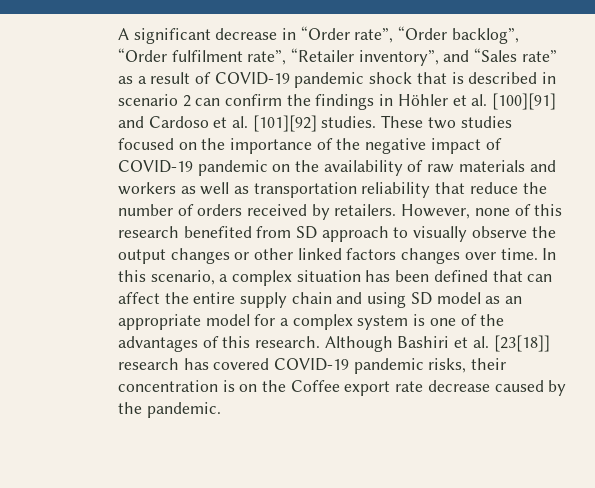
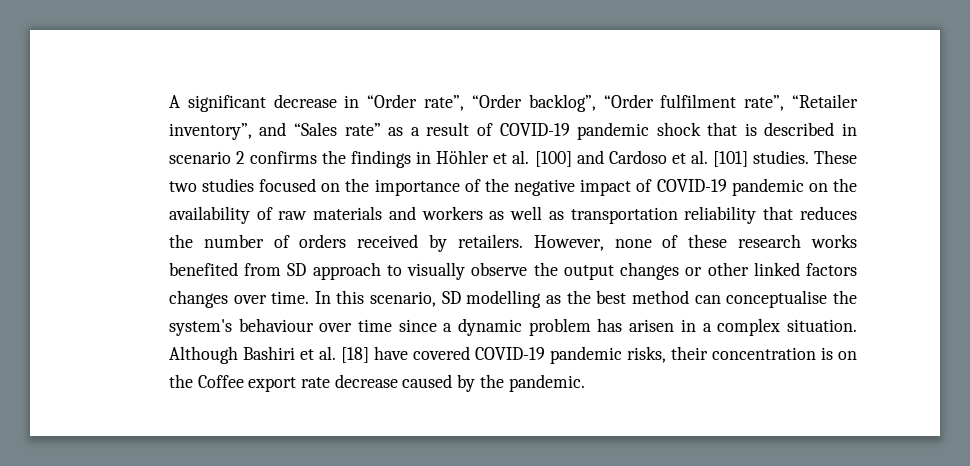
[195,94,282,106] can confirm -> [249,151,317,164] confirms
[492,93,557,110] [100][91] -> [534,151,572,167] [100]
[252,115,317,132] [101][92] -> [712,151,748,167] [101]
[469,182,518,194] reduce -> [799,206,857,220] reduces
[534,204,563,216] [117,226,179,238] this research -> [688,234,857,248] these research works
[219,270,553,286] [117,292,523,308] [117,314,505,330] [117,336,320,352] a complex situation has been defined that can affect the entire supply chain and using SD model as an appropriate model for a complex system is one of the advantages of this research. -> [441,290,858,308] [168,318,857,336] SD modelling as the best method can conceptualise the system's behaviour over time since a dynamic problem has arisen in a complex situation.
[493,335,550,352] [117,358,209,370] [23[18]] research has -> [340,346,408,363] [18] have

